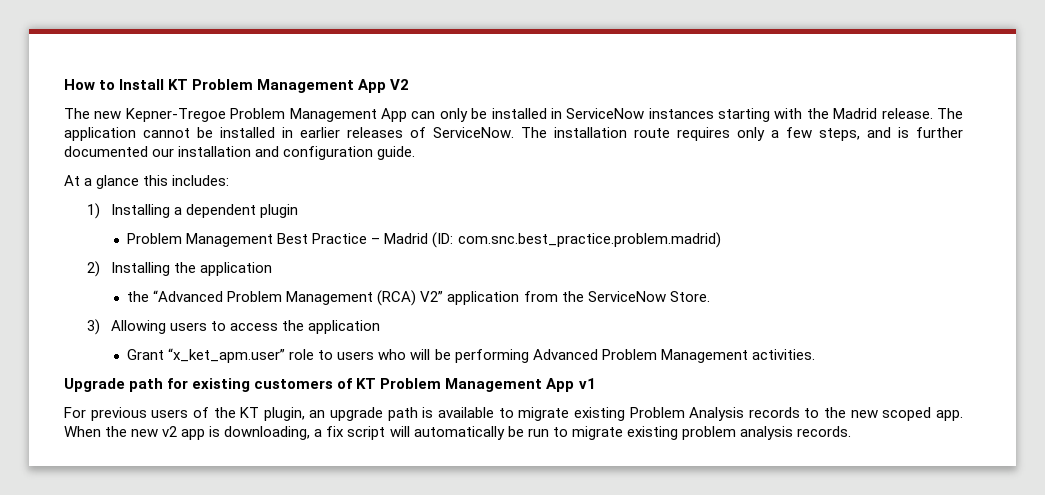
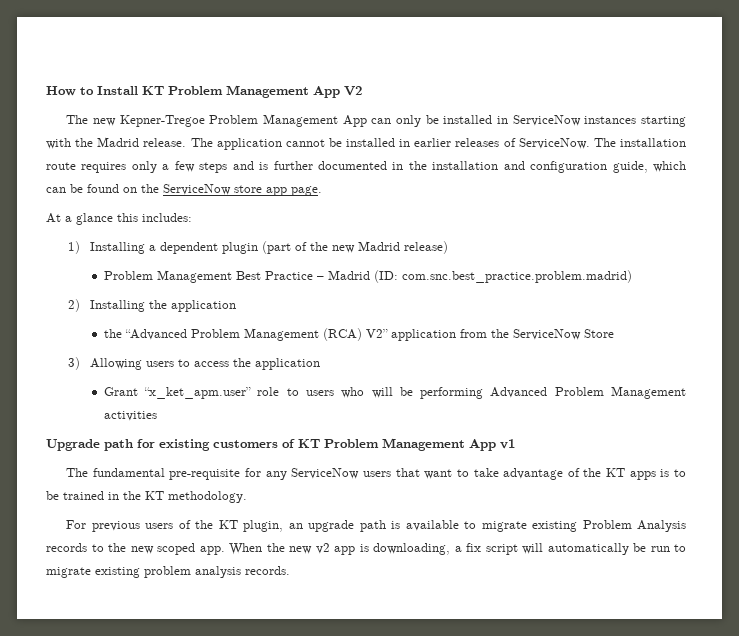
[819,128,860,141] steps, -> [199,162,228,173] steps
[152,148,175,157] our -> [392,161,427,170] in the
[377,146,416,160] guide. -> [612,161,686,173] [46,184,322,196] guide, which can be found on the ServiceNow store app page.
(298, 211) none -> [261,241,448,254] (part of the new Madrid release)
[669,291,710,302] Store. -> [583,329,614,338] Store
[751,349,815,360] activities. -> [103,411,157,421] activities
(596, 383) none -> [66,468,686,480] [46,491,247,503] // The fundamental pre-requisite for any ServiceNow users that want to take advantage of the KT apps is to be trained in the KT methodology.

